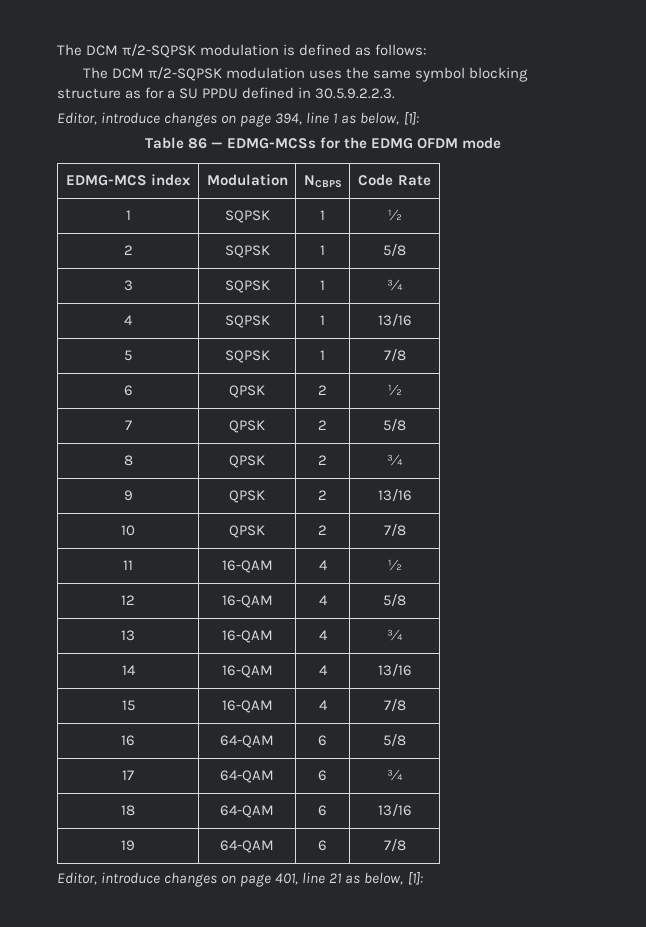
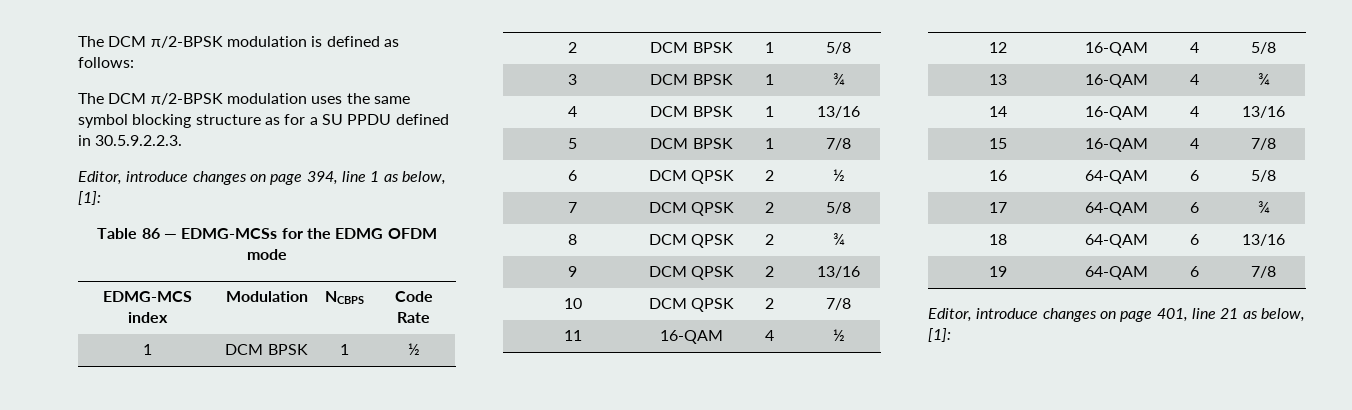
[57,44,197,58] The DCM π/2-SQPSK -> [78,36,223,48] The DCM π/2-BPSK
[148,67,223,81] π/2-SQPSK -> [150,93,223,105] π/2-BPSK
[224,210,270,223] SQPSK -> [225,344,308,355] DCM BPSK
[224,245,270,258] SQPSK -> [650,42,733,53] DCM BPSK
[224,280,270,293] SQPSK -> [650,74,733,85] DCM BPSK
[224,315,270,328] SQPSK -> [650,106,733,117] DCM BPSK
[224,350,270,363] SQPSK -> [650,138,733,149] DCM BPSK
(133, 390) none -> [648,170,687,181] DCM
(132, 425) none -> [648,202,687,213] DCM
(133, 460) none -> [648,234,687,245] DCM
(133, 495) none -> [648,266,687,277] DCM
(135, 530) none -> [648,298,687,309] DCM

